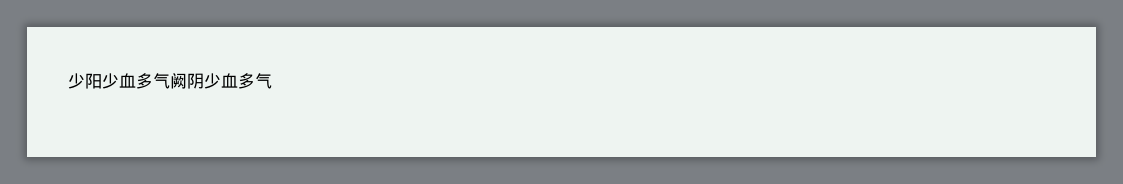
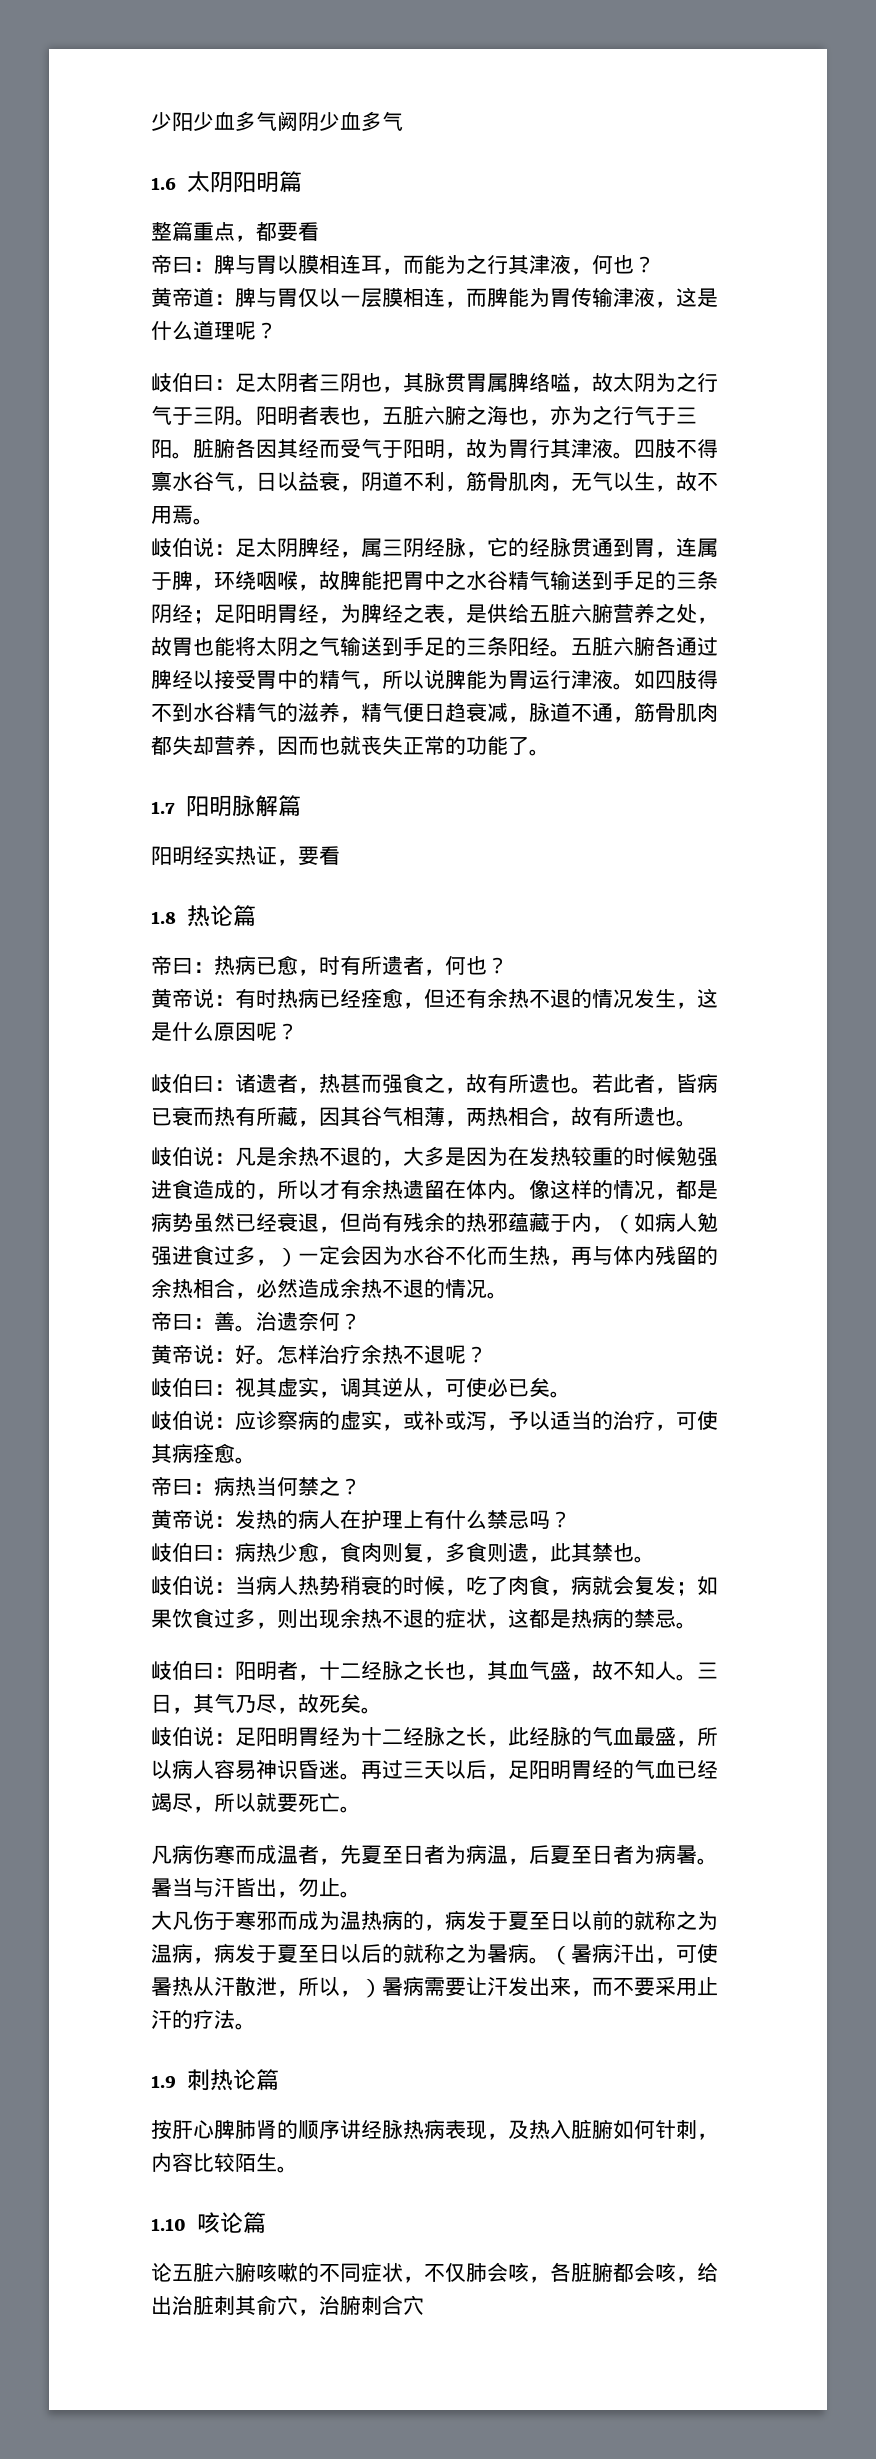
(272, 81) none -> [151,171,302,193] [151,221,319,242] [151,254,655,275] [151,287,718,308] [151,321,277,341] [151,372,718,393] [151,405,697,426] [151,438,718,459] [151,471,718,492] [151,505,214,525] [151,537,718,558] [151,570,718,591] [151,603,718,624] [151,636,718,657] [151,669,718,690] [151,702,718,723] [151,735,550,756] [151,795,301,817] [151,845,340,866] [151,905,256,927] [151,955,508,976] [151,988,718,1009] [151,1022,298,1042] [151,1073,718,1094] [151,1106,697,1127] [151,1146,718,1167] [151,1179,718,1200] [151,1212,718,1234] [151,1245,718,1267] [151,1278,508,1299] [151,1311,361,1332] [151,1344,487,1365] [151,1377,571,1398] [151,1410,718,1431] [151,1443,256,1464] [151,1476,361,1496] [151,1509,571,1530] [151,1542,655,1563] [151,1575,718,1596] [151,1608,697,1629] [151,1660,718,1681] [151,1693,382,1714] [151,1726,718,1747] [151,1759,718,1780] [151,1793,361,1813] [151,1844,718,1865] [151,1877,361,1898] [151,1910,718,1931] [151,1943,718,1965] [151,1976,718,1998] [151,2009,256,2030] [151,2069,279,2091] [151,2119,718,2140] [151,2152,298,2173] [151,2212,266,2234] [151,2262,718,2283] [151,2295,424,2316] // 1.6太阴阳明篇 // 整篇重点，都要看 // 帝曰：脾与胃以膜相连耳，而能为之行其津液，何也？ // 黄帝道：脾与胃仅以一层膜相连，而脾能为胃传输津液，这是什么道理呢？ // 岐伯曰：足太阴者三阴也，其脉贯胃属脾络嗌，故太阴为之行气于三阴。阳明者表也，五脏六腑之海也，亦为之行气于三阳。脏腑各因其经而受气于阳明，故为胃行其津液。四肢不得禀水谷气，日以益衰，阴道不利，筋骨肌肉，无气以生，故不用焉。 // 岐伯说：足太阴脾经，属三阴经脉，它的经脉贯通到胃，连属于脾，环绕咽喉，故脾能把胃中之水谷精气输送到手足的三条阴经；足阳明胃经，为脾经之表，是供给五脏六腑营养之处，故胃也能将太阴之气输送到手足的三条阳经。五脏六腑各通过脾经以接受胃中的精气，所以说脾能为胃运行津液。如四肢得不到水谷精气的滋养，精气便日趋衰减，脉道不通，筋骨肌肉都失却营养，因而也就丧失正常的功能了。 // 1.7阳明脉解篇 // 阳明经实热证，要看 // 1.8热论篇 // 帝曰：热病已愈，时有所遗者，何也？ // 黄帝说：有时热病已经痊愈，但还有余热不退的情况发生，这是什么原因呢？ // 岐伯曰：诸遗者，热甚而强食之，故有所遗也。若此者，皆病已衰而热有所藏，因其谷气相薄，两热相合，故有所遗也。 // 岐伯说：凡是余热不退的，大多是因为在发热较重的时候勉强进食造成的，所以才有余热遗留在体内。像这样的情况，都是病势虽然已经衰退，但尚有残余的热邪蕴藏于内，（如病人勉强进食过多，）一定会因为水谷不化而生热，再与体内残留的余热相合，必然造成余热不退的情况。 // 帝曰：善。治遗奈何？ // 黄帝说：好。怎样治疗余热不退呢？ // 岐伯曰：视其虚实，调其逆从，可使必已矣。 // 岐伯说：应诊察病的虚实，或补或泻，予以适当的治疗，可使其病痊愈。 // 帝曰：病热当何禁之？ // 黄帝说：发热的病人在护理上有什么禁忌吗？ // 岐伯曰：病热少愈，食肉则复，多食则遗，此其禁也。 // 岐伯说：当病人热势稍衰的时候，吃了肉食，病就会复发；如果饮食过多，则出现余热不退的症状，这都是热病的禁忌。 // 岐伯曰：阳明者，十二经脉之长也，其血气盛，故不知人。三日，其气乃尽，故死矣。 // 岐伯说：足阳明胃经为十二经脉之长，此经脉的气血最盛，所以病人容易神识昏迷。再过三天以后，足阳明胃经的气血已经竭尽，所以就要死亡。 // 凡病伤寒而成温者，先夏至日者为病温，后夏至日者为病暑。暑当与汗皆出，勿止。 // 大凡伤于寒邪而成为温热病的，病发于夏至日以前的就称之为温病，病发于夏至日以后的就称之为暑病。（暑病汗出，可使暑热从汗散泄，所以，）暑病需要让汗发出来，而不要采用止汗的疗法。 // 1.9刺热论篇 // 按肝心脾肺肾的顺序讲经脉热病表现，及热入脏腑如何针刺，内容比较陌生。 // 1.10咳论篇 // 论五脏六腑咳嗽的不同症状，不仅肺会咳，各脏腑都会咳，给出治脏刺其俞穴，治腑刺合穴

